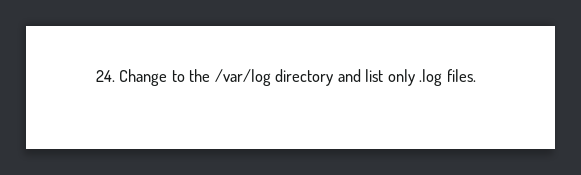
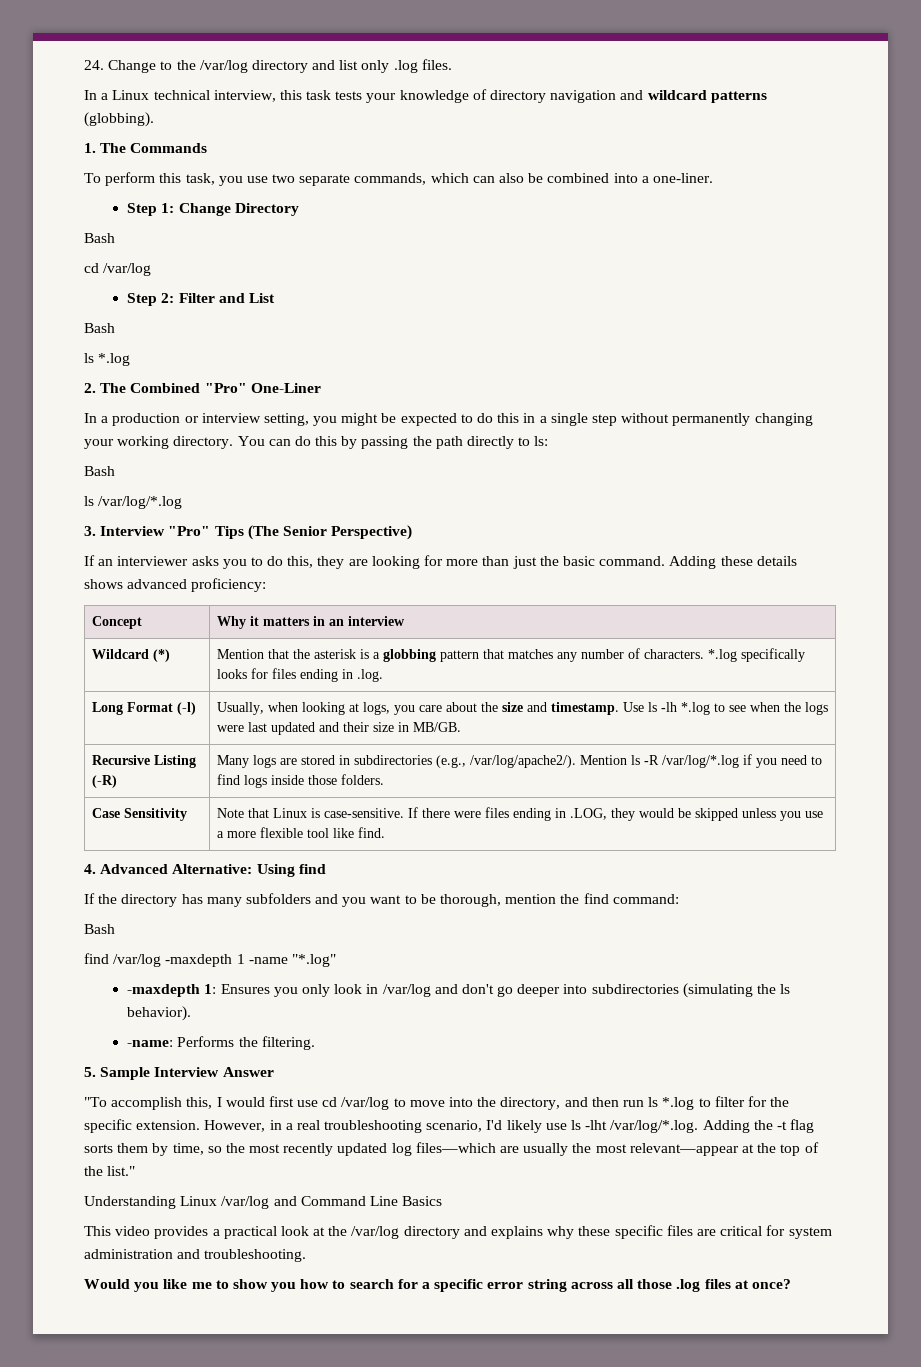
(476, 75) none -> [84,89,767,103] [84,112,154,127] [84,143,208,153] [84,172,713,186] [127,203,299,216] [84,233,115,243] [84,263,152,276] [127,293,275,306] [84,323,115,333] [84,353,131,366] [84,383,321,393] [84,413,813,426] [84,436,549,449] [84,466,115,476] [84,496,183,509] [84,525,413,540] [84,555,797,569] [84,578,267,592] [91,616,142,629] [216,616,405,629] [91,649,170,662] [216,648,805,662] [216,668,383,682] [91,702,196,715] [216,702,828,715] [216,722,461,735] [91,755,196,768] [91,775,117,788] [216,754,822,768] [216,774,384,788] [91,808,187,821] [216,807,823,821] [216,827,385,838] [84,864,326,877] [84,893,679,907] [84,924,115,934] [84,953,336,967] [127,983,791,998] [127,1006,192,1021] [127,1036,315,1050] [84,1067,274,1080] [84,1096,790,1110] [84,1119,815,1133] [84,1142,819,1156] [84,1166,136,1176] [84,1196,443,1209] [84,1225,832,1239] [84,1249,307,1262] [84,1279,791,1292] // In a Linux technical interview, this task tests your knowledge of directory navigation and wildcard patterns (globbing). // 1. The Commands // To perform this task, you use two separate commands, which can also be combined into a one-liner. // Step 1: Change Directory // Bash // cd /var/log // Step 2: Filter and List // Bash // ls *.log // 2. The Combined "Pro" One-Liner // In a production or interview setting, you might be expected to do this in a single step without permanently changing your working directory. You can do this by passing the path directly to ls: // Bash // ls /var/log/*.log // 3. Interview "Pro" Tips (The Senior Perspective) // If an interviewer asks you to do this, they are looking for more than just the basic command. Adding these details shows advanced proficiency: // Concept | Why it matters in an interview // Wildcard (*) | Mention that the asterisk is a globbing pattern that matches any number of characters. *.log specifically looks for files ending in .log. // Long Format (-l) | Usually, when looking at logs, you care about the size and timestamp. Use ls -lh *.log to see when the logs were last updated and their size in MB/GB. // Recursive Listing (-R) | Many logs are stored in subdirectories (e.g., /var/log/apache2/). Mention ls -R /var/log/*.log if you need to find logs inside those folders. // Case Sensitivity | Note that Linux is case-sensitive. If there were files ending in .LOG, they would be skipped unless you use a more flexible tool like find. // 4. Advanced Alternative: Using find // If the directory has many subfolders and you want to be thorough, mention the find command: // Bash // find /var/log -maxdepth 1 -name "*.log" // -maxdepth 1: Ensures you only look in /var/log and don't go deeper into subdirectories (simulating the ls behavior). // -name: Performs the filtering. // 5. Sample Interview Answer // "To accomplish this, I would first use cd /var/log to move into the directory, and then run ls *.log to filter for the specific extension. However, in a real troubleshooting scenario, I'd likely use ls -lht /var/log/*.log. Adding the -t flag sorts them by time, so the most recently updated log files—which are usually the most relevant—appear at the top of the list." // Understanding Linux /var/log and Command Line Basics // This video provides a practical look at the /var/log directory and explains why these specific files are critical for system administration and troubleshooting. // Would you like me to show you how to search for a specific error string across all those .log files at once?

